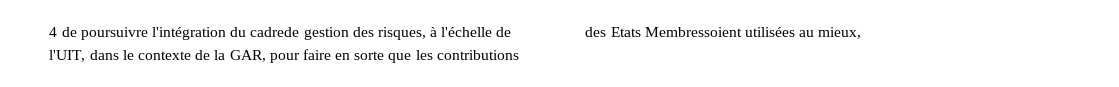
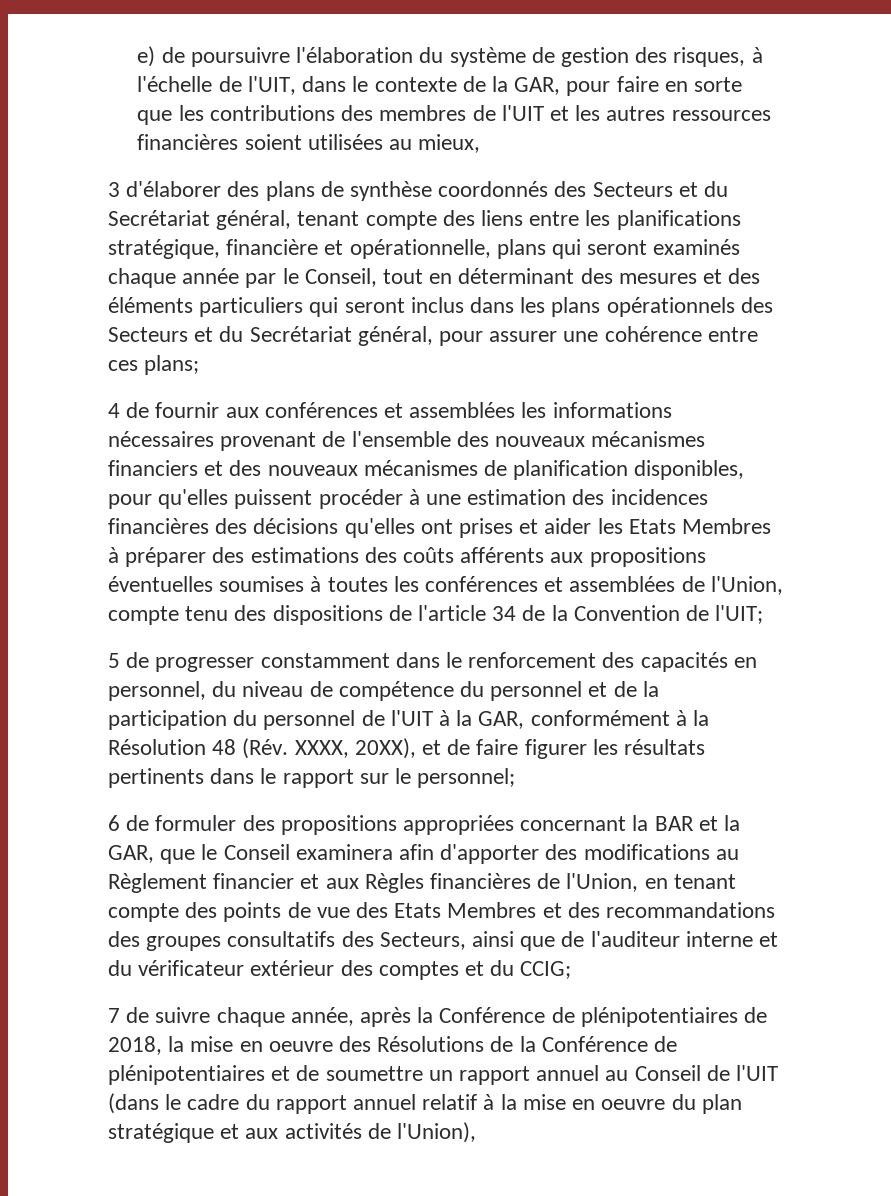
[49,27,58,37] 4 -> [137,46,156,67] e)
[151,27,300,40] l'intégration du cadrede -> [296,47,555,67] l'élaboration du système de
[610,27,862,39] Etats Membressoient utilisées au mieux, -> [379,105,771,121] [137,134,481,153] [108,181,729,201] [108,210,741,230] [108,239,741,259] [108,268,761,288] [108,297,773,317] [108,326,758,346] [108,355,200,375] [108,402,672,418] [108,431,706,451] [108,460,745,480] [108,489,708,509] [108,518,772,538] [108,547,706,567] [108,576,783,595] [108,605,764,625] [108,652,757,672] [108,681,659,701] [108,710,710,730] [108,738,706,759] [108,768,516,788] [108,815,741,835] [108,844,739,864] [108,873,736,893] [108,902,776,922] [108,931,779,951] [108,960,572,980] [108,1007,768,1027] [108,1036,678,1055] [108,1065,779,1085] [108,1093,742,1114] [108,1122,477,1143] membres de l'UIT et les autres ressources financières soient utilisées au mieux, // 3 d'élaborer des plans de synthèse coordonnés des Secteurs et du Secrétariat général, tenant compte des liens entre les planifications stratégique, financière et opérationnelle, plans qui seront examinés chaque année par le Conseil, tout en déterminant des mesures et des éléments particuliers qui seront inclus dans les plans opérationnels des Secteurs et du Secrétariat général, pour assurer une cohérence entre ces plans; // 4 de fournir aux conférences et assemblées les informations nécessaires provenant de l'ensemble des nouveaux mécanismes financiers et des nouveaux mécanismes de planification disponibles, pour qu'elles puissent procéder à une estimation des incidences financières des décisions qu'elles ont prises et aider les Etats Membres à préparer des estimations des coûts afférents aux propositions éventuelles soumises à toutes les conférences et assemblées de l'Union, compte tenu des dispositions de l'article 34 de la Convention de l'UIT; // 5 de progresser constamment dans le renforcement des capacités en personnel, du niveau de compétence du personnel et de la participation du personnel de l'UIT à la GAR, conformément à la Résolution 48 (Rév. XXXX, 20XX), et de faire figurer les résultats pertinents dans le rapport sur le personnel; // 6 de formuler des propositions appropriées concernant la BAR et la GAR, que le Conseil examinera afin d'apporter des modifications au Règlement financier et aux Règles financières de l'Union, en tenant compte des points de vue des Etats Membres et des recommandations des groupes consultatifs des Secteurs, ainsi que de l'auditeur interne et du vérificateur extérieur des comptes et du CCIG; // 7 de suivre chaque année, après la Conférence de plénipotentiaires de 2018, la mise en oeuvre des Résolutions de la Conférence de plénipotentiaires et de soumettre un rapport annuel au Conseil de l'UIT (dans le cadre du rapport annuel relatif à la mise en oeuvre du plan stratégique et aux activités de l'Union),

